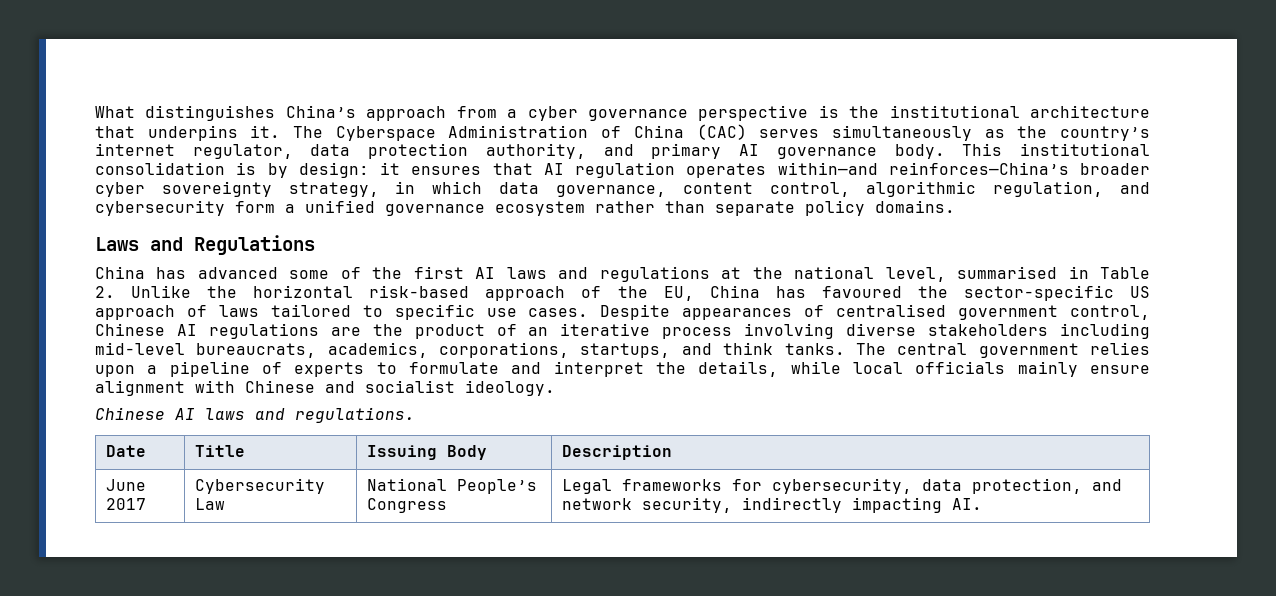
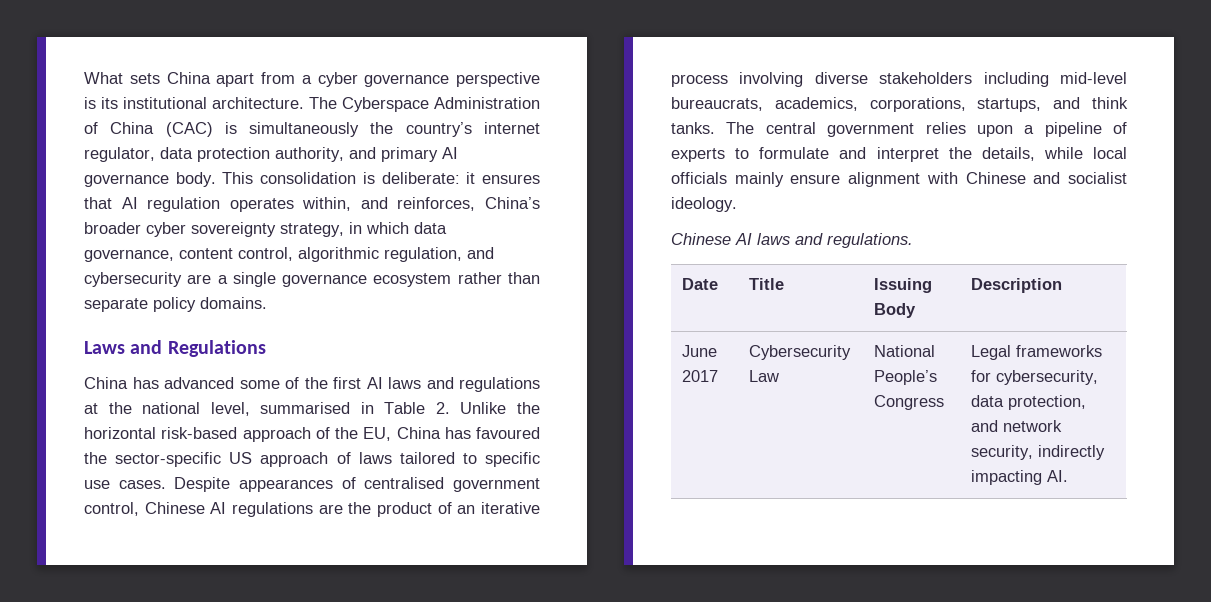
[145,105,447,121] distinguishes China’s approach -> [129,72,255,87] sets China apart
[849,105,1150,118] [95,125,281,141] the institutional architecture that underpins it. -> [101,97,304,109] its institutional architecture.
[759,125,1005,141] serves simultaneously as -> [224,122,360,137] is simultaneously
[1020,143,1151,156] institutional -> (254, 178) none
[267,162,369,178] by design: -> [381,172,460,184] deliberate:
[777,162,1069,175] within—and reinforces—China’s -> [302,197,540,211] within, and reinforces, China’s
[235,200,375,213] form a unified -> [187,272,276,287] are a single

